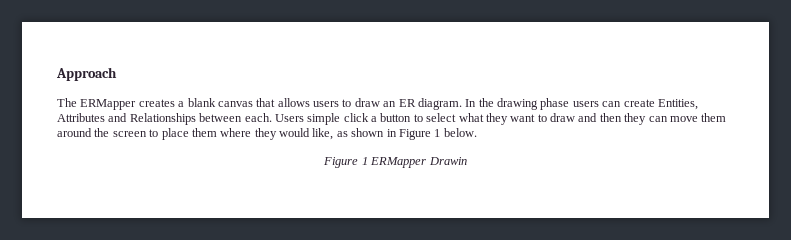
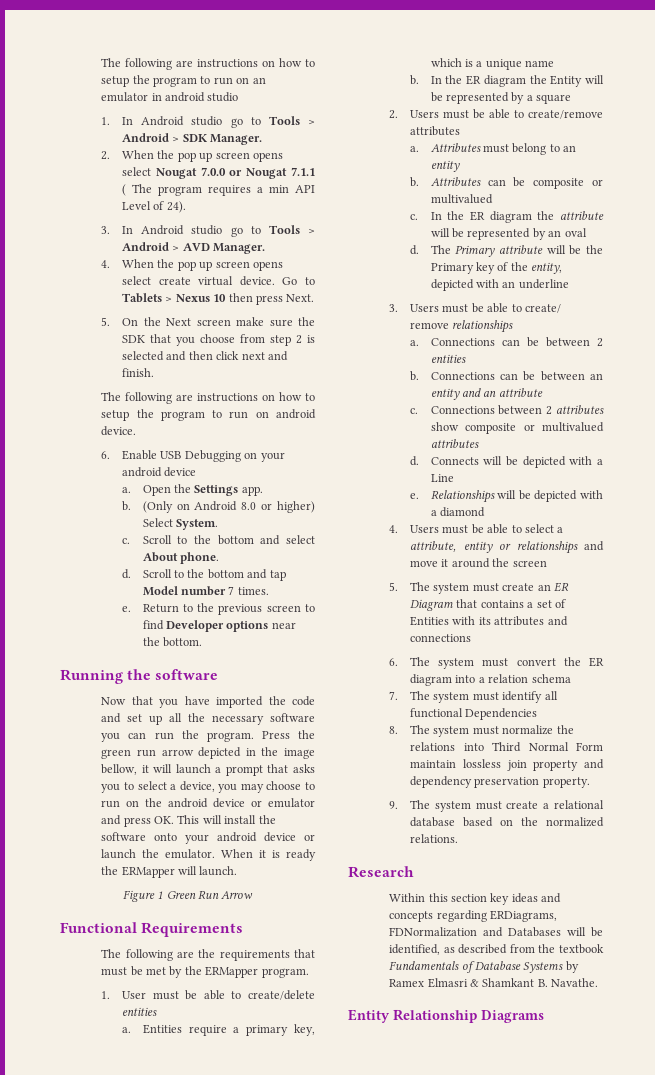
[56,67,117,81] [57,98,698,110] [57,113,727,125] [57,128,477,140] [323,157,467,168] Approach // The ERMapper creates a blank canvas that allows users to draw an ER diagram. In the drawing phase users can create Entities, Attributes and Relationships between each. Users simple click a button to select what they want to draw and then they can move them around the screen to place them where they would like, as shown in Figure 1 below. // Figure 1 ERMapper Drawin -> [101,58,316,70] [101,75,266,87] [101,92,239,102] [101,116,315,128] [122,133,263,145] [101,150,283,162] [122,167,315,179] [122,184,315,196] [122,201,186,213] [101,225,315,237] [122,242,266,254] [101,259,283,271] [122,276,315,286] [122,293,315,305] [101,317,315,327] [122,334,315,346] [122,351,288,361] [122,368,155,377] [101,392,316,404] [101,409,316,421] [101,426,137,436] [101,450,285,462] [122,467,197,477] [122,484,263,496] [122,501,316,513] [142,518,219,530] [122,535,315,545] [142,552,220,564] [122,569,286,581] [142,586,269,596] [122,603,315,615] [142,620,296,632] [142,637,203,647] [60,669,219,684] [101,696,315,708] [101,713,315,725] [101,730,315,742] [101,747,315,759] [101,764,315,776] [101,781,316,793] [101,798,315,808] [101,815,276,827] [101,832,315,844] [101,849,316,861] [101,866,238,878] [122,890,254,902] [60,922,244,937] [101,949,316,961] [101,966,309,978] [101,990,315,1000] [122,1007,158,1016] [122,1024,315,1036] [430,58,555,70] [410,75,604,87] [430,92,572,104] [389,109,603,119] [410,126,461,136] [410,143,577,155] [430,160,460,172] [410,177,603,189] [430,194,493,204] [410,211,604,223] [430,228,587,240] [410,245,603,257] [430,262,563,274] [430,279,569,291] [389,303,561,313] [410,320,514,333] [410,337,603,347] [430,354,466,363] [410,371,603,381] [430,388,543,400] [410,405,604,415] [430,422,604,434] [430,439,479,448] [410,456,603,468] [430,474,454,482] [410,490,603,503] [430,507,486,517] [389,524,564,534] [410,541,604,554] [410,558,547,568] [389,582,569,594] [410,599,566,611] [410,616,568,626] [410,634,472,642] [389,657,604,669] [410,674,571,686] [389,691,558,703] [410,708,538,720] [389,725,574,737] [410,742,603,752] [410,759,604,771] [410,776,590,788] [389,800,604,812] [410,817,604,827] [410,834,459,843] [348,866,414,878] [389,893,562,905] [389,910,558,922] [389,927,603,937] [389,944,604,955] [389,961,579,973] [389,978,599,988] [348,1009,544,1023] The following are instructions on how to setup the program to run on an emulator in android studio // 1. In Android studio go to Tools > Android > SDK Manager. // 2. When the pop up screen opens select Nougat 7.0.0 or Nougat 7.1.1 ( The program requires a min API Level of 24). // 3. In Android studio go to Tools > Android > AVD Manager. // 4. When the pop up screen opens select create virtual device. Go to Tablets > Nexus 10 then press Next. // 5. On the Next screen make sure the SDK that you choose from step 2 is selected and then click next and finish. // The following are instructions on how to setup the program to run on android device. // 6. Enable USB Debugging on your android device // a. Open the Settings app. // b. (Only on Android 8.0 or higher) Select System. // c. Scroll to the bottom and select About phone. // d. Scroll to the bottom and tap Model number 7 times. // e. Return to the previous screen to find Developer options near the bottom. // Running the software // Now that you have imported the code and set up all the necessary software you can run the program. Press the green run arrow depicted in the image bellow, it will launch a prompt that asks you to select a device, you may choose to run on the android device or emulator and press OK. This will install the software onto your android device or launch the emulator. When it is ready the ERMapper will launch. // Figure 1 Green Run Arrow // Functional Requirements // The following are the requirements that must be met by the ERMapper program. // 1. User must be able to create/delete entities // a. Entities require a primary key, which is a unique name // b. In the ER diagram the Entity will be represented by a square // 2. Users must be able to create/remove attributes // a. Attributes must belong to an entity // b. Attributes can be composite or multivalued // c. In the ER diagram the attribute will be represented by an oval // d. The Primary attribute will be the Primary key of the entity, depicted with an underline // 3. Users must be able to create/ remove relationships // a. Connections can be between 2 entities // b. Connections can be between an entity and an attribute // c. Connections between 2 attributes show composite or multivalued attributes // d. Connects will be depicted with a Line // e. Relationships will be depicted with a diamond // 4. Users must be able to select a attribute, entity or relationships and move it around the screen // 5. The system must create an ER Diagram that contains a set of Entities with its attributes and connections // 6. The system must convert the ER diagram into a relation schema // 7. The system must identify all functional Dependencies // 8. The system must normalize the relations into Third Normal Form maintain lossless join property and dependency preservation property. // 9. The system must create a relational database based on the normalized relations. // Research // Within this section key ideas and concepts regarding ERDiagrams, FDNormalization and Databases will be identified, as described from the textbook Fundamentals of Database Systems by Ramex Elmasri & Shamkant B. Navathe. // Entity Relationship Diagrams

